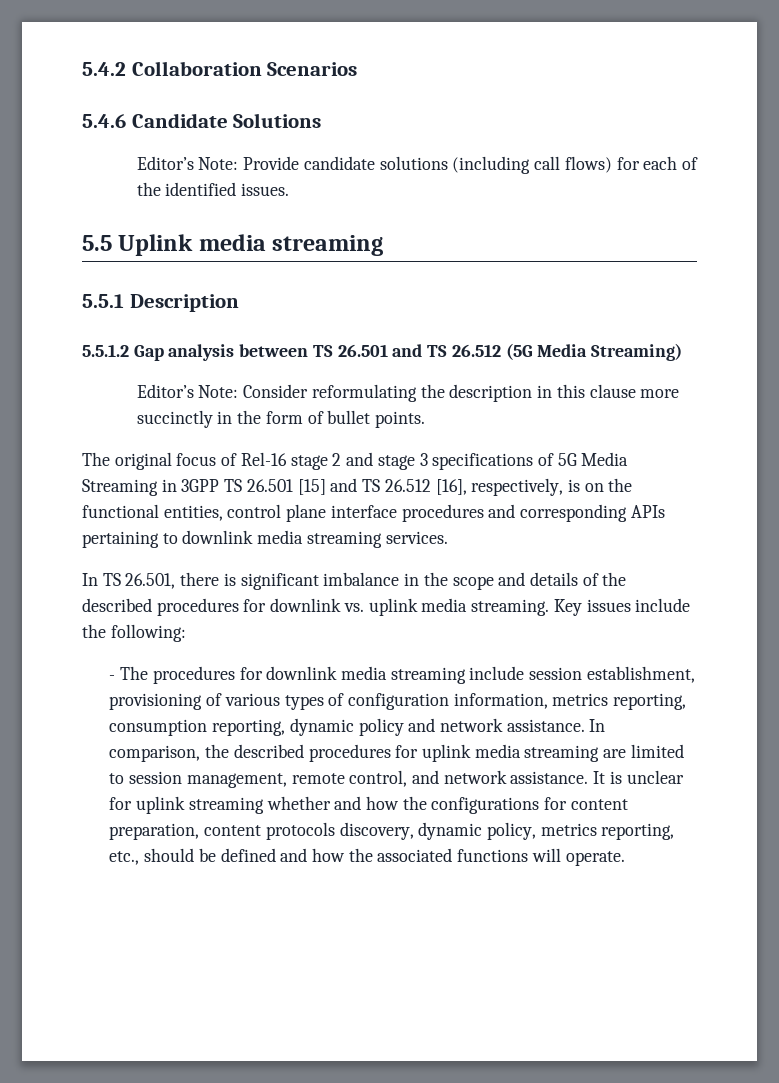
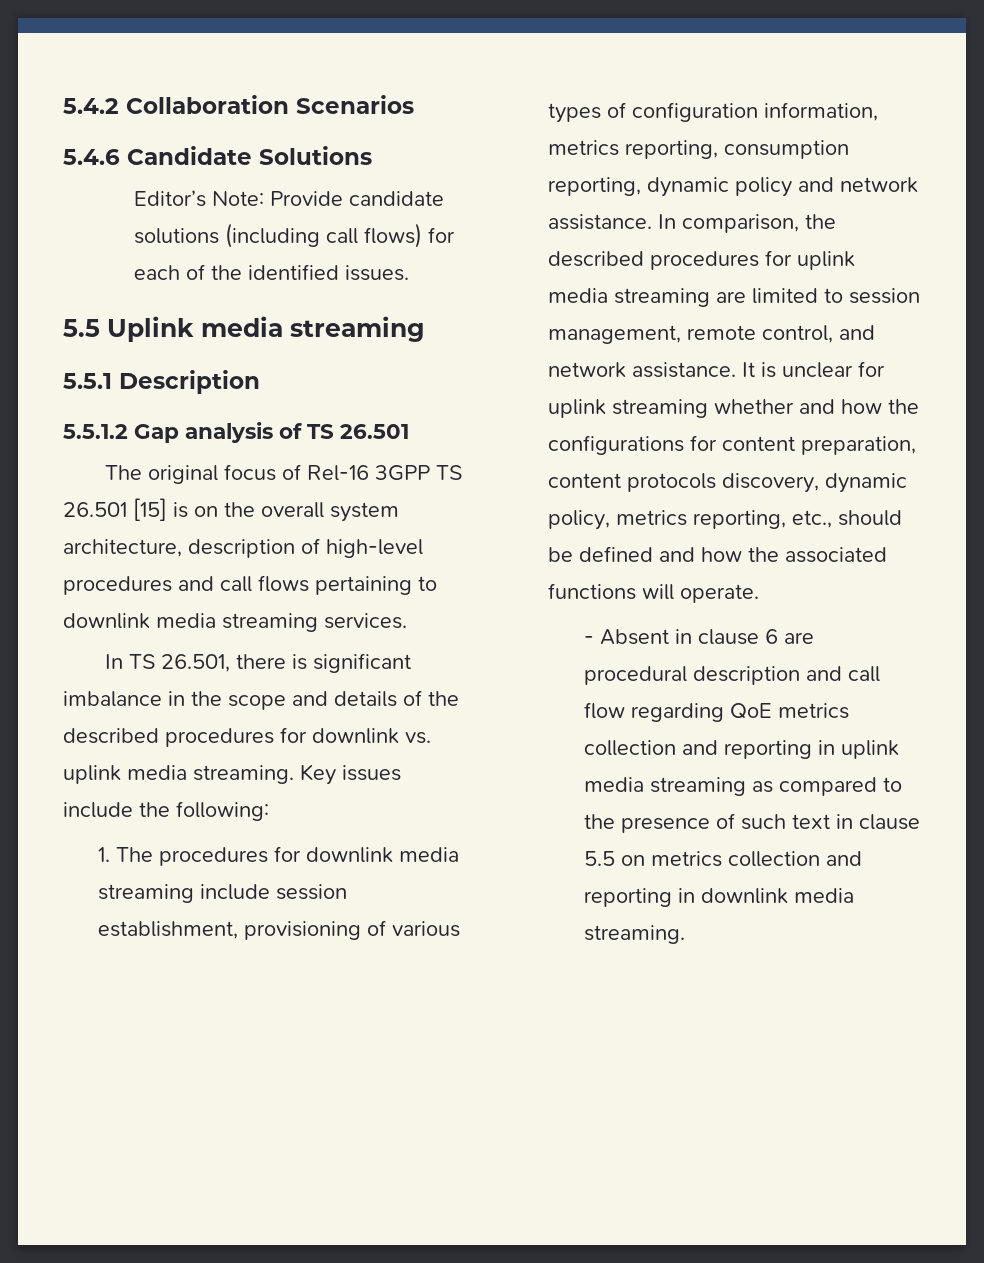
[239,343,682,361] [136,384,680,402] [136,410,426,428] between TS 26.501 and TS 26.512 (5G Media Streaming) // Editor’s Note: Consider reformulating the description in this clause more succinctly in the form of bullet points. -> [279,423,409,439] of TS 26.501
[290,452,629,470] [82,478,633,496] [82,504,665,522] stage 2 and stage 3 specifications of 5G Media Streaming in 3GPP TS 26.501 [15] and TS 26.512 [16], respectively, is on the functional entities, control plane interface procedures and corresponding APIs -> [375,465,463,481] [63,498,399,522] [63,538,423,558] [63,575,309,595] 3GPP TS 26.501 [15] is on the overall system architecture, description of high-level procedures and call flows
[109,675,116,680] - -> [98,847,111,862] 1.
(625, 858) none -> [583,629,814,645] [583,666,880,685] [583,702,849,722] [583,740,899,759] [583,777,902,796] [583,813,920,833] [583,851,862,867] [583,888,854,907] [583,925,685,944] // - Absent in clause 6 are procedural description and call flow regarding QoE metrics collection and reporting in uplink media streaming as compared to the presence of such text in clause 5.5 on metrics collection and reporting in downlink media streaming.

